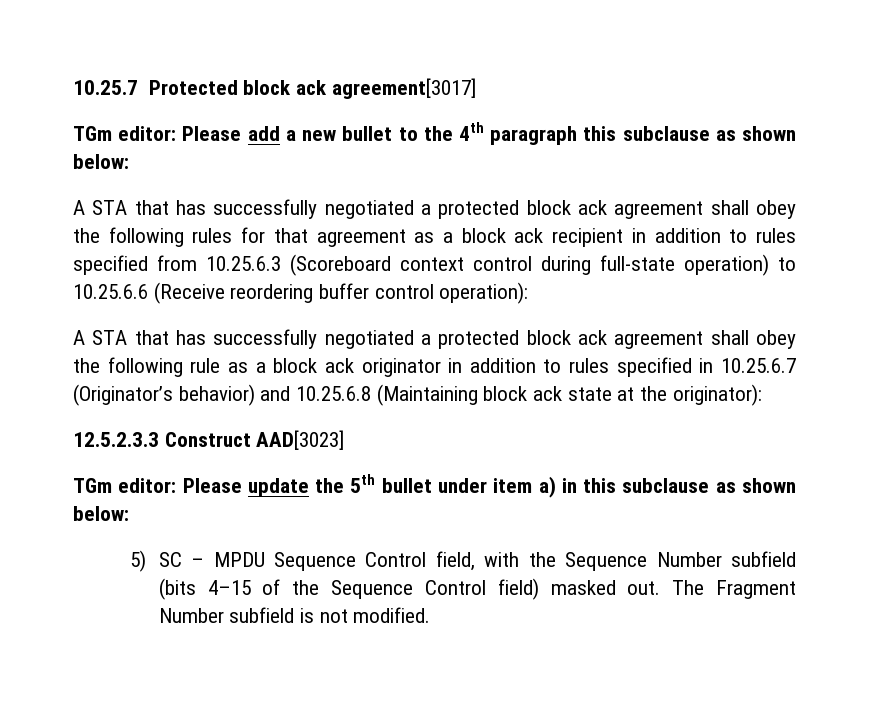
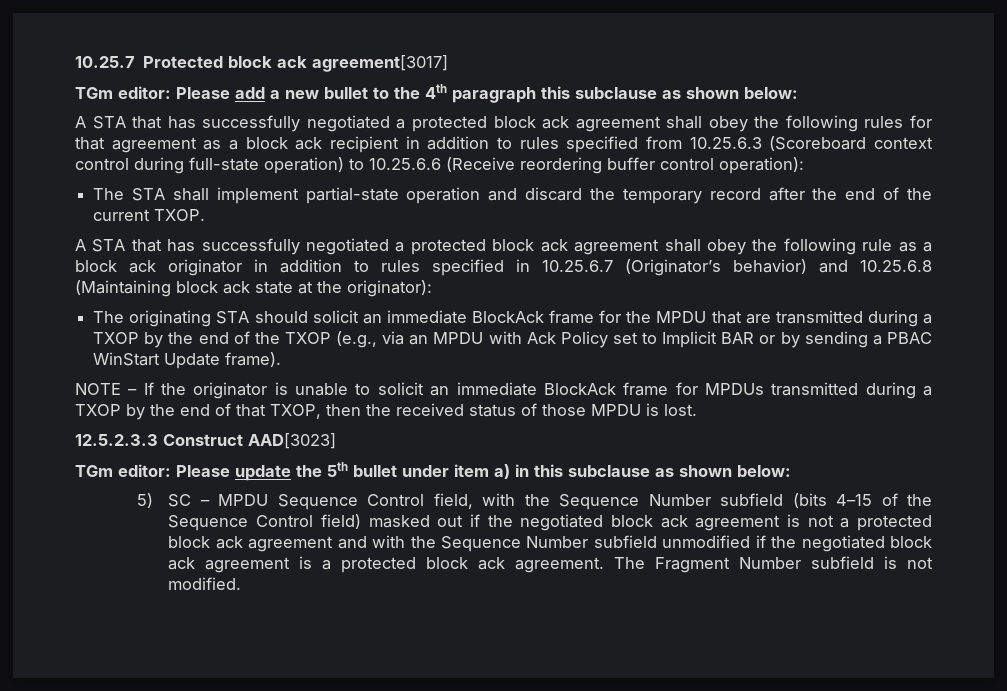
(529, 293) none -> [93,187,933,204] [93,209,206,221] // The STA shall implement partial-state operation and discard the temporary record after the end of the current TXOP.
(762, 395) none -> [93,310,933,327] [93,331,932,348] [93,352,282,369] [75,382,933,399] [75,403,697,420] // The originating STA should solicit an immediate BlockAck frame for the MPDU that are transmitted during a TXOP by the end of the TXOP (e.g., via an MPDU with Ack Policy set to Implicit BAR or by sending a PBAC WinStart Update frame). // NOTE – If the originator is unable to solicit an immediate BlockAck frame for MPDUs transmitted during a TXOP by the end of that TXOP, then the received status of those MPDU is lost.
[627,581,661,595] out. -> [437,514,933,531] [168,535,933,552] [168,556,605,573] out if the negotiated block ack agreement is not a protected block ack agreement and with the Sequence Number subfield unmodified if the negotiated block ack agreement is a protected block ack agreement.

